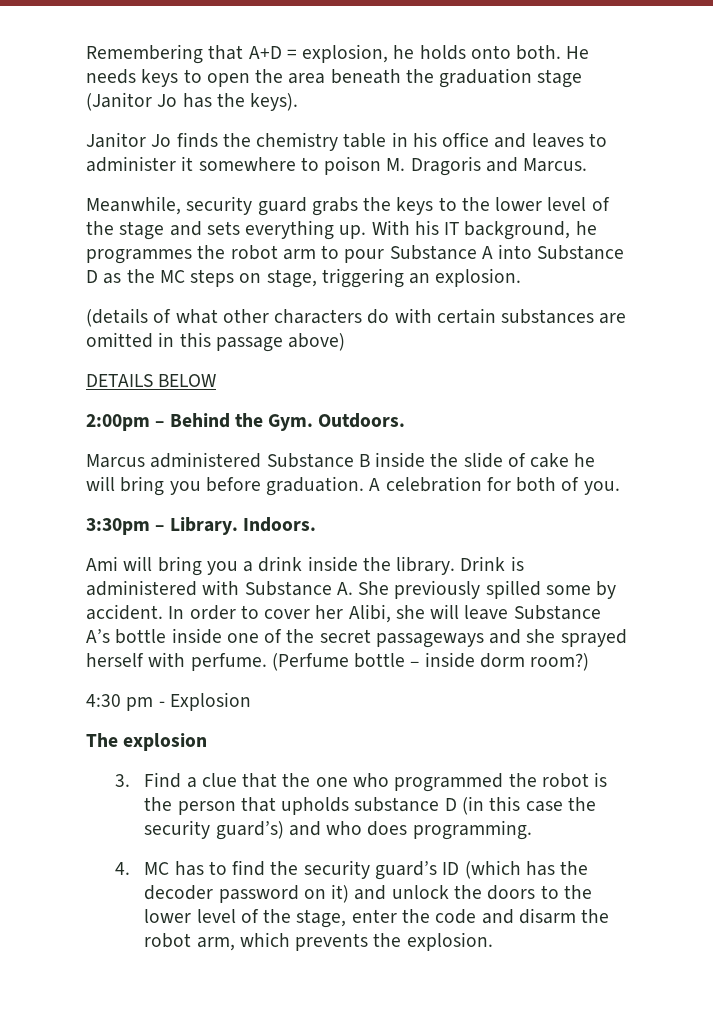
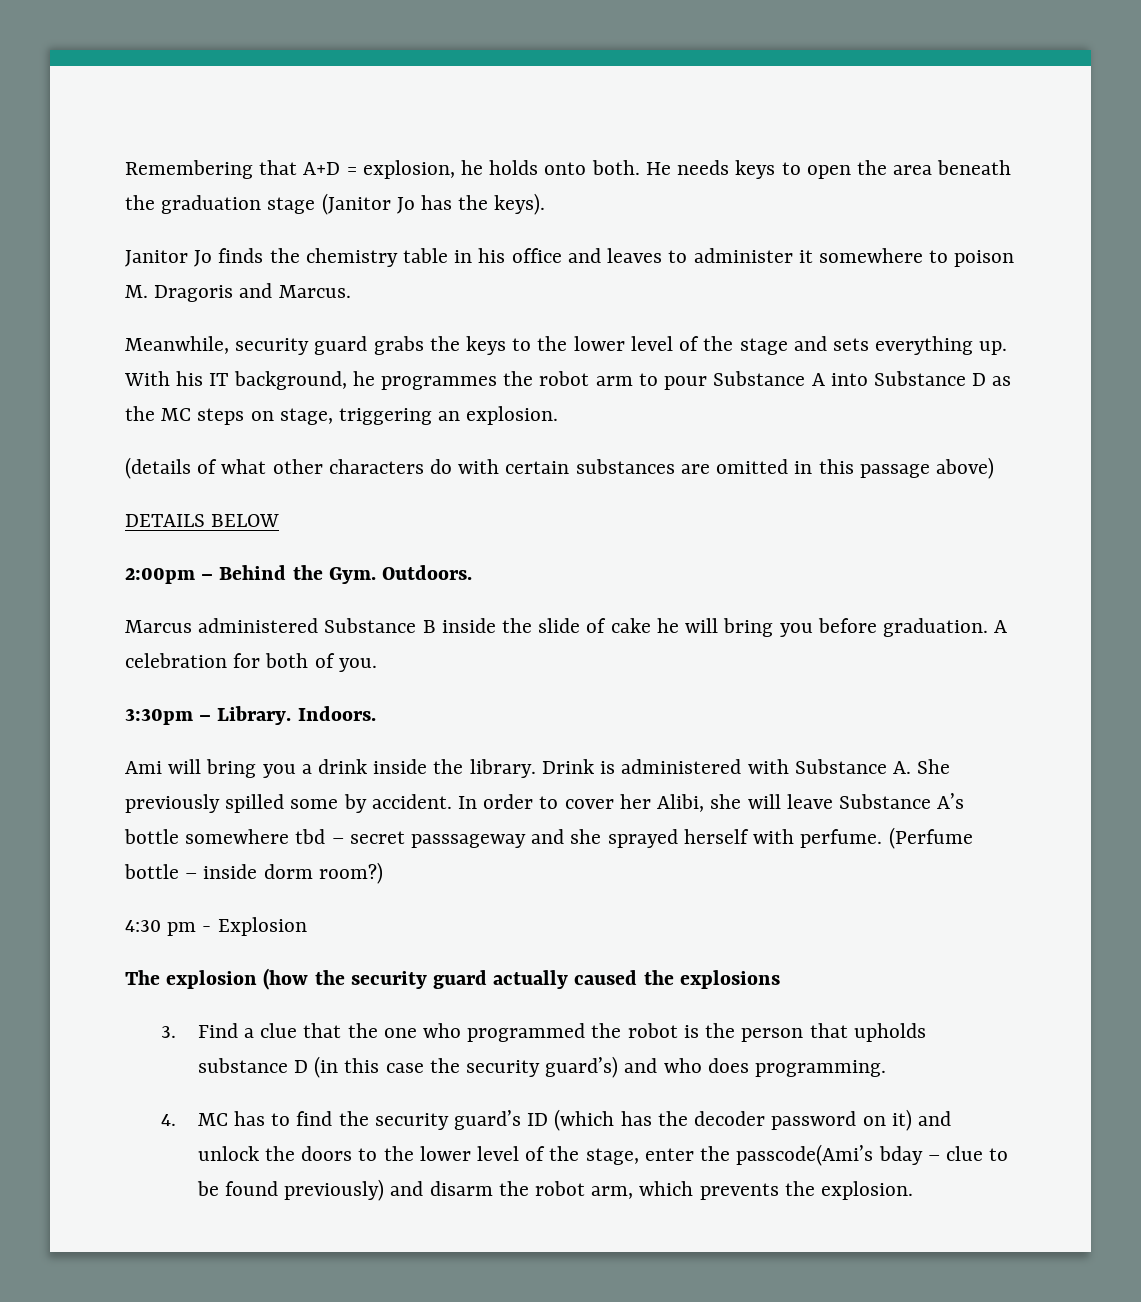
[171,628,484,648] inside one of the secret passageways -> [185,829,527,848] somewhere tbd – secret passsageway
(208, 742) none -> [263,968,780,990] (how the security guard actually caused the explosions
[435,909,477,924] code -> [736,1144,1009,1166] [196,1179,385,1201] passcode(Ami’s bday – clue to be found previously)

